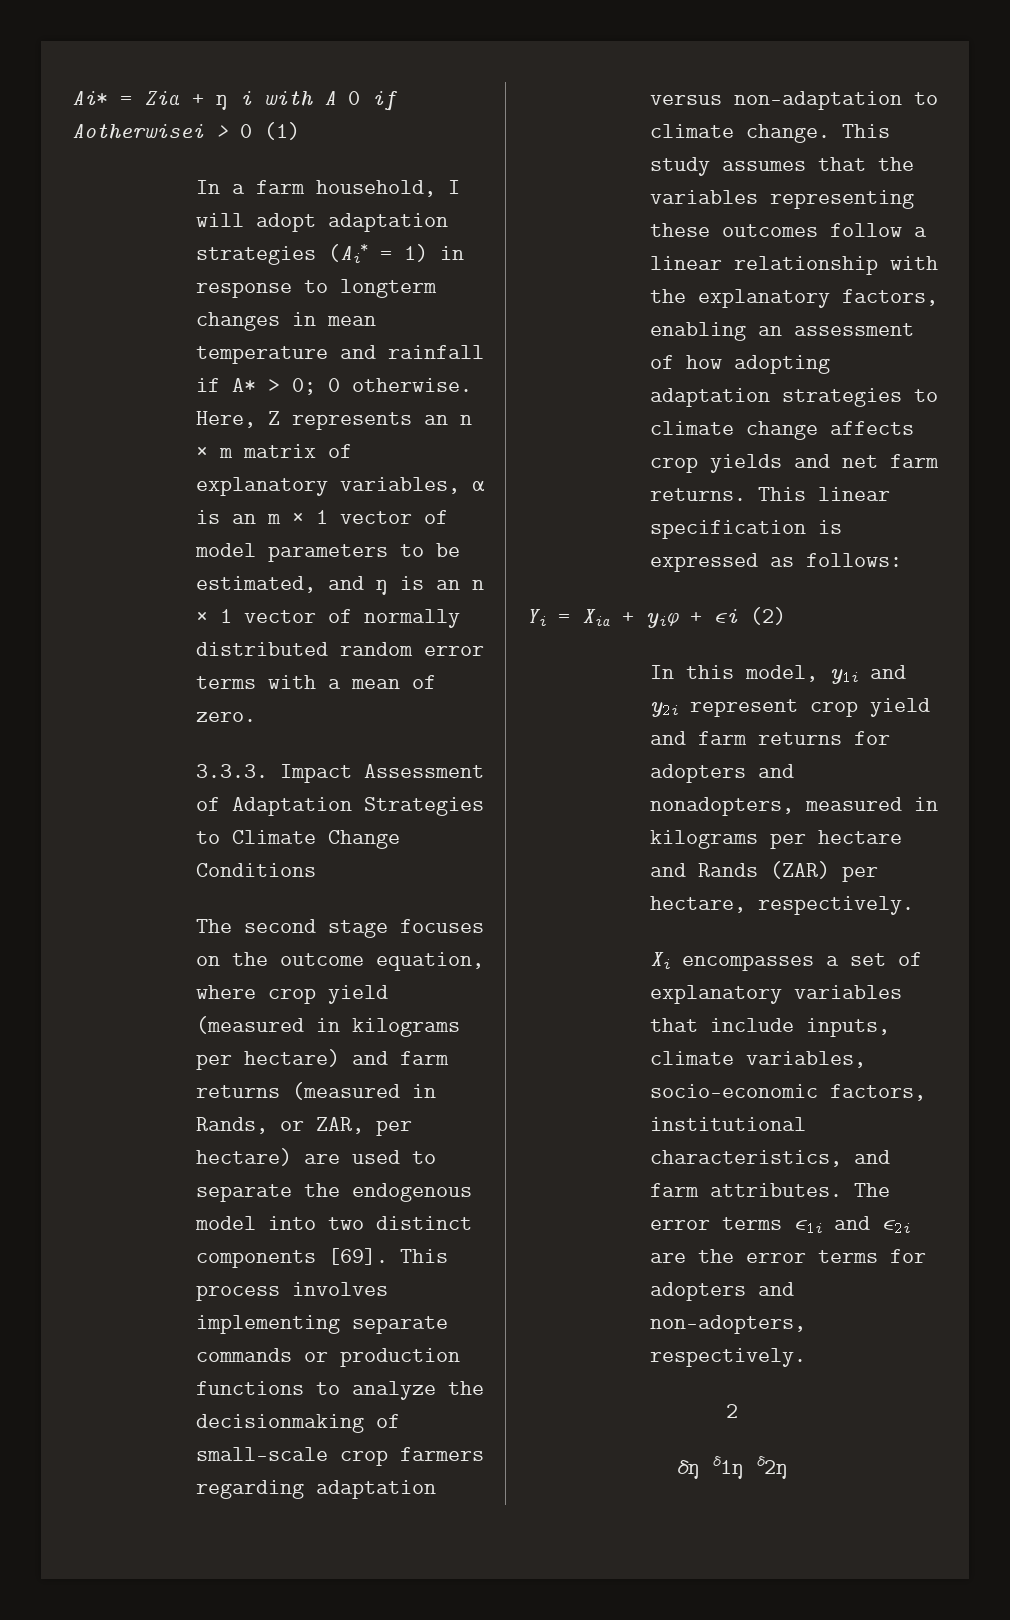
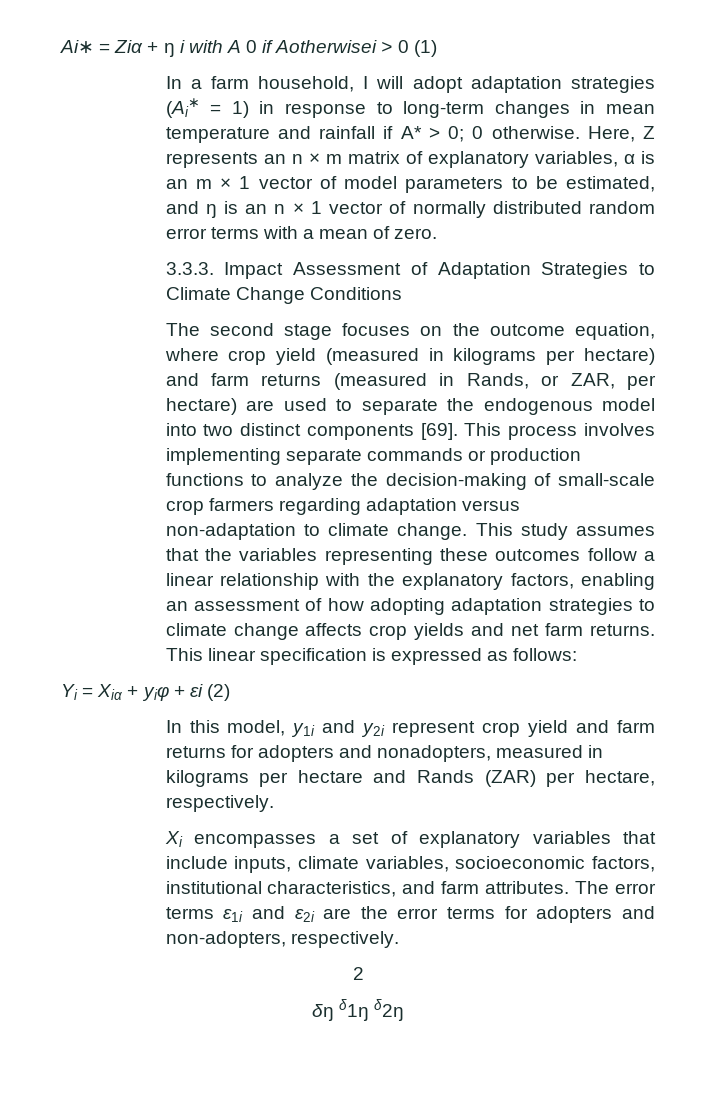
[339,279,437,298] longterm -> [403,101,485,118] long-term
[195,1414,364,1433] decisionmaking -> [385,473,527,490] decision-making
[649,1084,818,1098] socio-economic -> [455,856,586,869] socioeconomic

